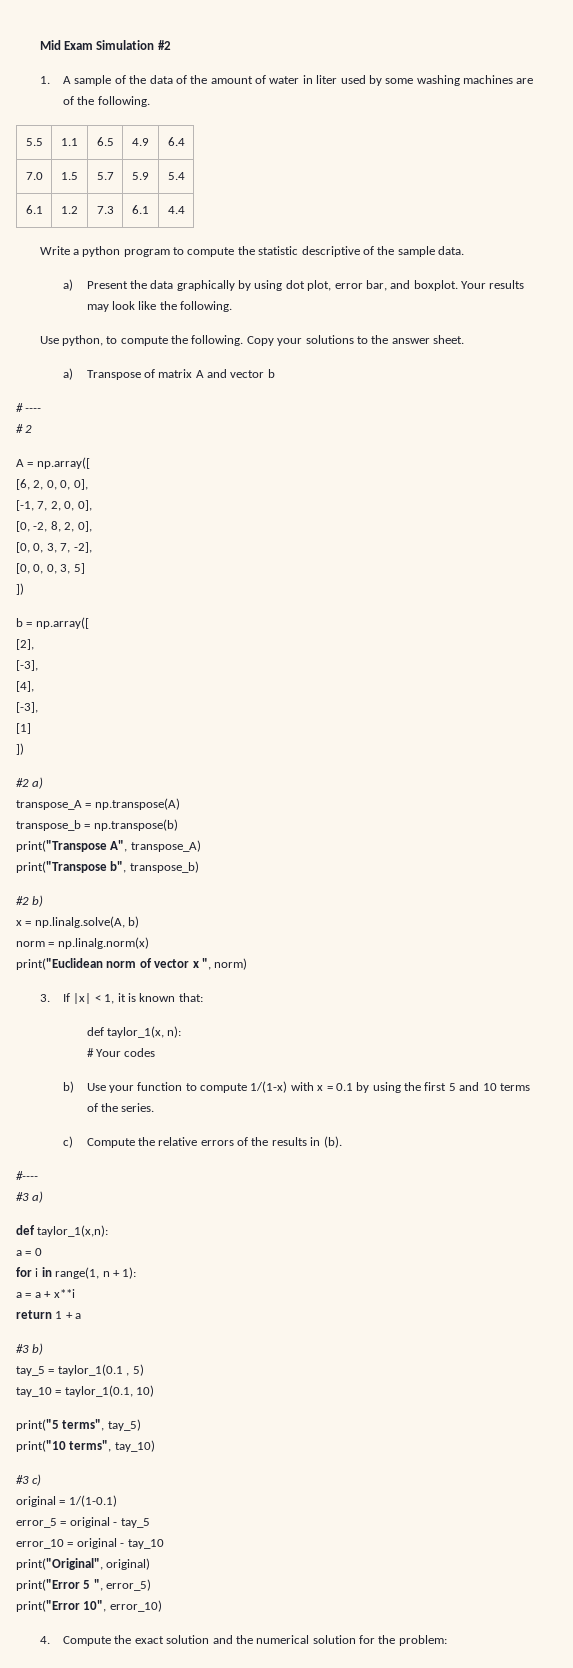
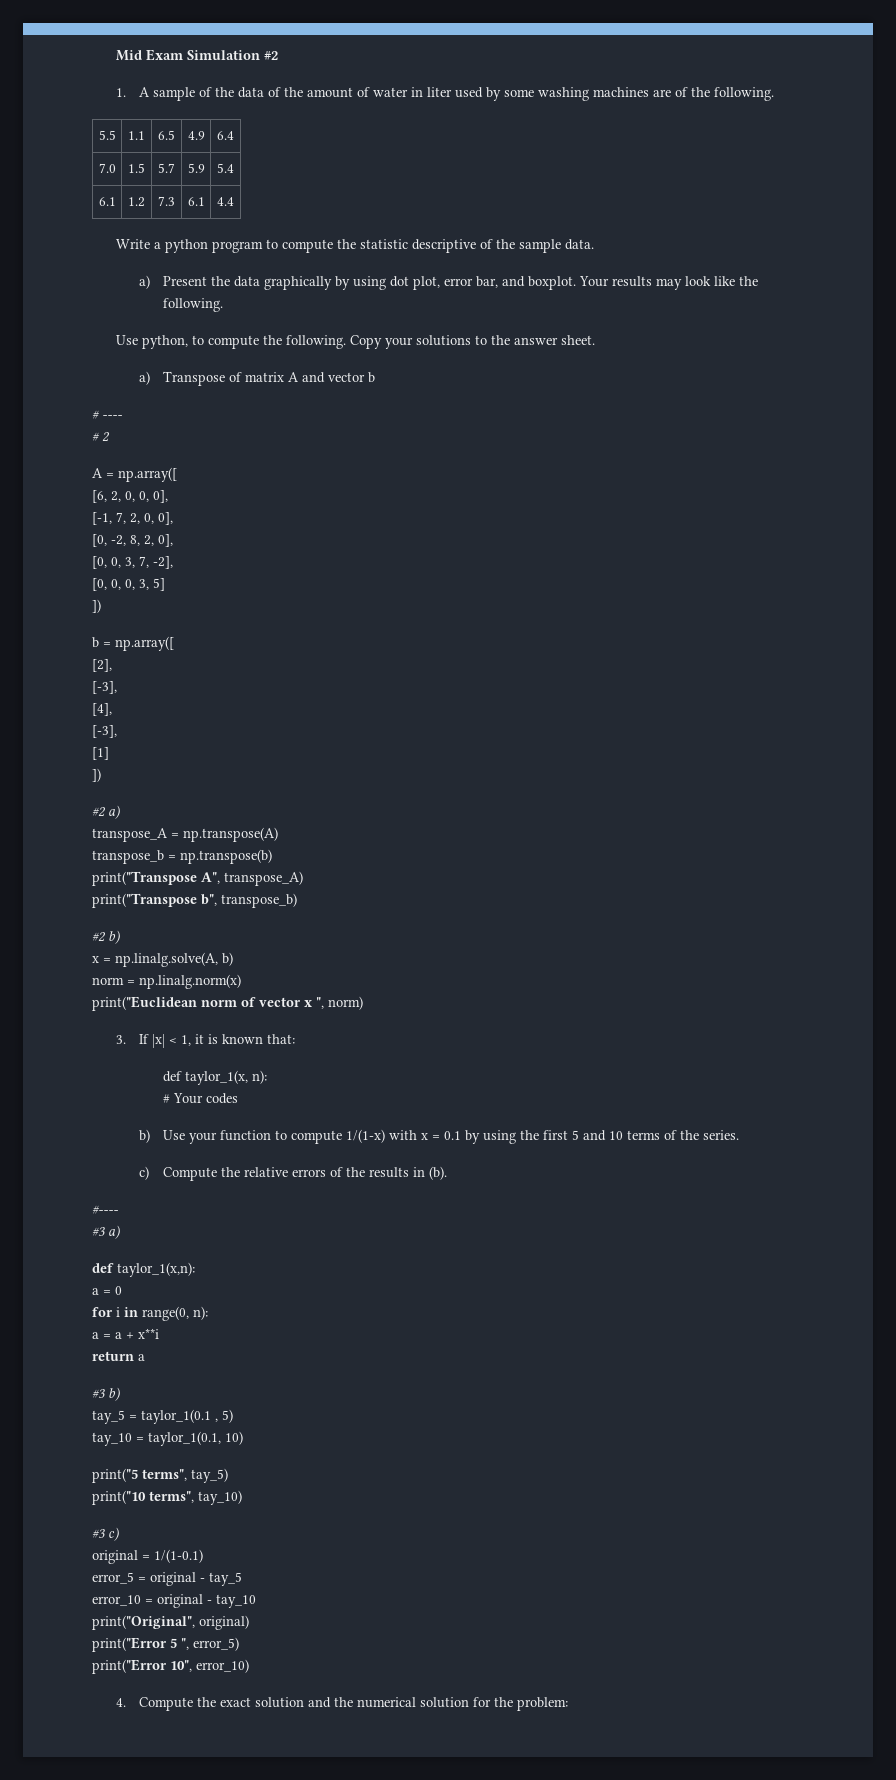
[55,1267,137,1279] range(1, n + 1): -> [142,1306,208,1321] range(0, n):
[55,1311,73,1319] 1 + -> (134, 1356) none

